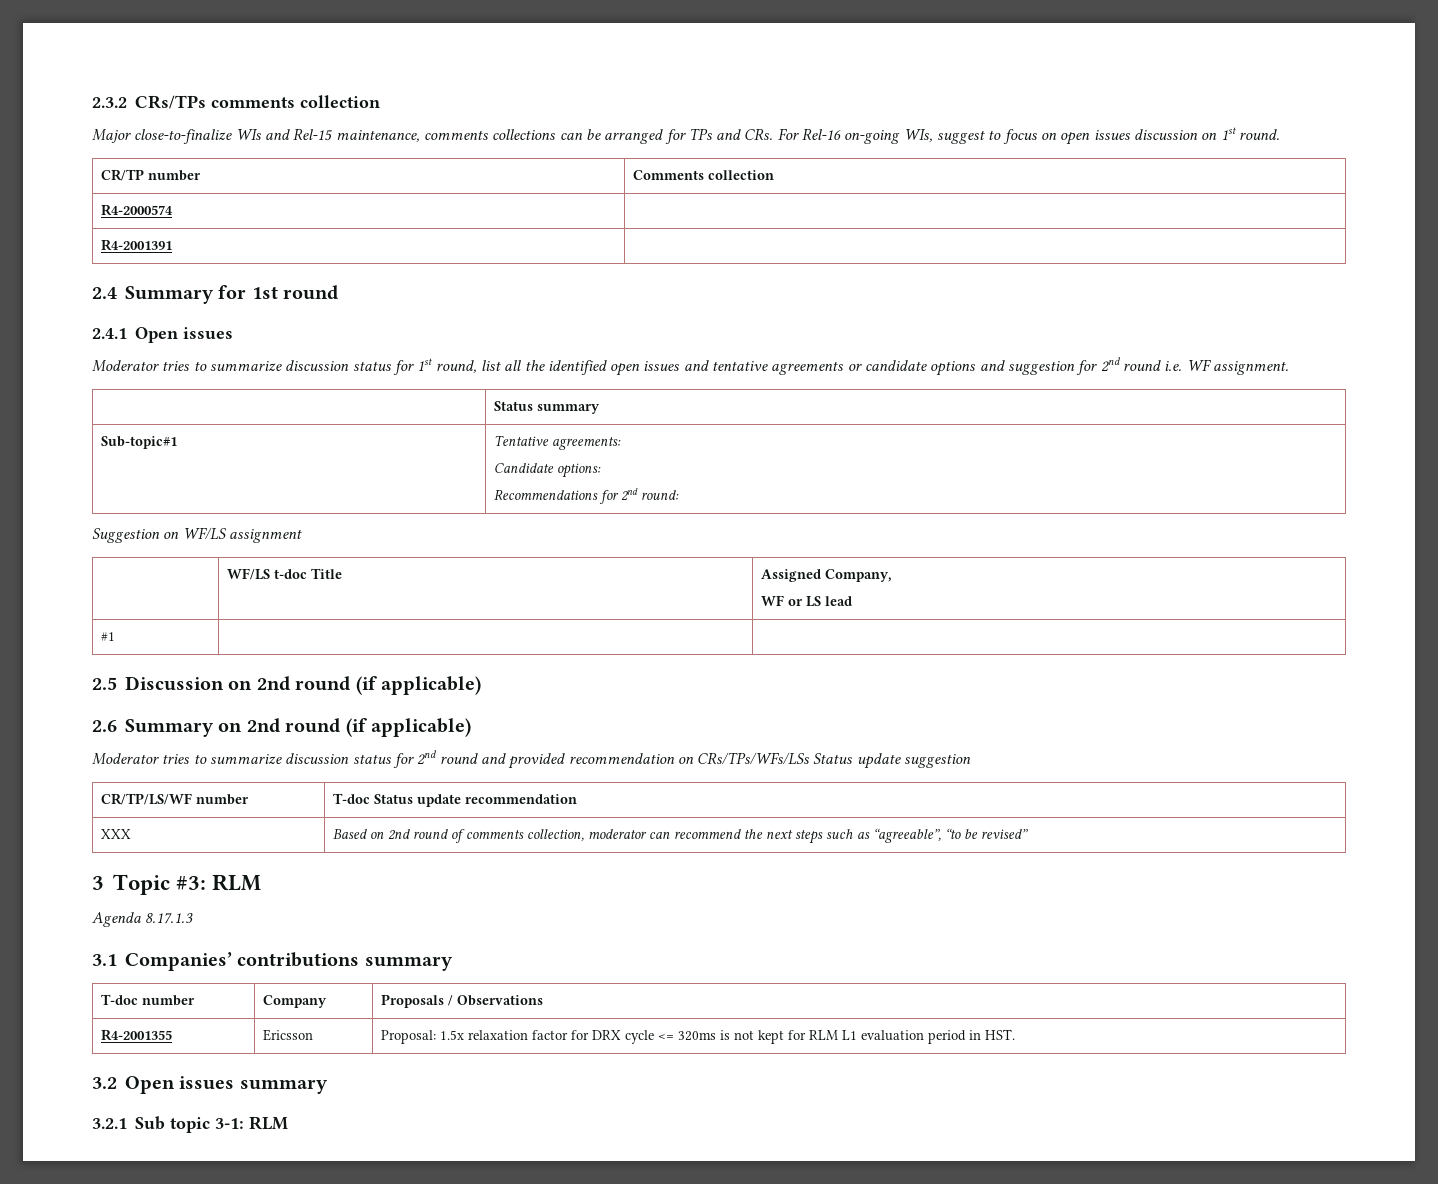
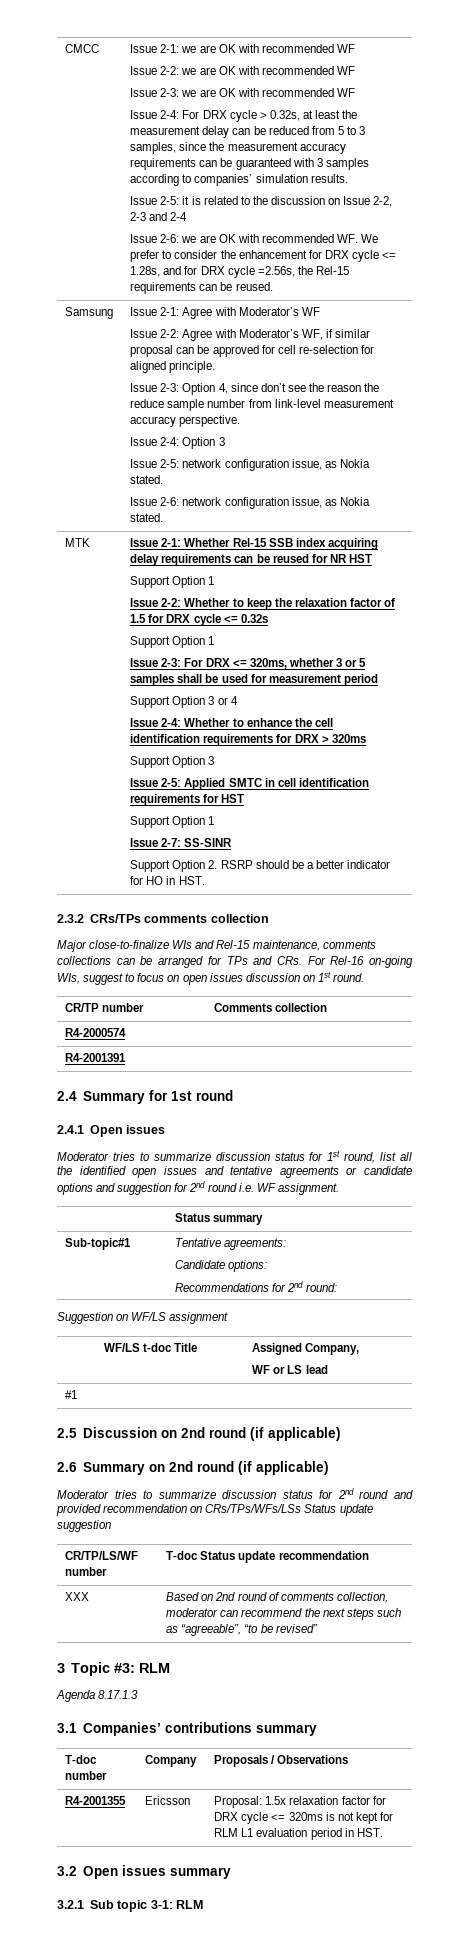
(92, 102) none -> [65,44,100,53] [130,44,356,53] [130,66,356,75] [130,88,356,97] [130,110,358,122] [130,126,366,138] [130,142,346,154] [130,158,369,170] [130,174,348,186] [130,196,393,207] [130,212,188,221] [130,234,379,243] [130,250,397,262] [130,266,350,278] [130,282,273,294] [65,307,114,319] [130,307,320,319] [130,329,371,341] [130,345,375,357] [130,361,216,373] [130,383,380,395] [130,399,394,411] [130,415,241,427] [130,437,225,449] [130,459,370,471] [130,475,164,484] [130,497,370,509] [130,513,164,522] [65,538,91,547] [130,538,378,550] [130,554,373,566] [130,576,215,588] [130,598,396,610] [130,614,268,626] [130,636,215,648] [130,658,367,669] [130,674,378,686] [130,696,238,708] [130,718,333,727] [130,734,366,746] [130,756,215,768] [130,778,369,790] [130,794,245,806] [130,816,215,828] [130,838,233,847] [130,860,391,872] [130,876,205,885] CMCC | Issue 2-1: we are OK with recommended WF // Issue 2-2: we are OK with recommended WF // Issue 2-3: we are OK with recommended WF // Issue 2-4: For DRX cycle > 0.32s, at least the measurement delay can be reduced from 5 to 3 samples, since the measurement accuracy requirements can be guaranteed with 3 samples according to companies’ simulation results. // Issue 2-5: it is related to the discussion on Issue 2-2, 2-3 and 2-4 // Issue 2-6: we are OK with recommended WF. We prefer to consider the enhancement for DRX cycle <= 1.28s, and for DRX cycle =2.56s, the Rel-15 requirements can be reused. // Samsung | Issue 2-1: Agree with Moderator’s WF // Issue 2-2: Agree with Moderator’s WF, if similar proposal can be approved for cell re-selection for aligned principle. // Issue 2-3: Option 4, since don’t see the reason the reduce sample number from link-level measurement accuracy perspective. // Issue 2-4: Option 3 // Issue 2-5: network configuration issue, as Nokia stated. // Issue 2-6: network configuration issue, as Nokia stated. // MTK | Issue 2-1: Whether Rel-15 SSB index acquiring delay requirements can be reused for NR HST // Support Option 1 // Issue 2-2: Whether to keep the relaxation factor of 1.5 for DRX cycle <= 0.32s // Support Option 1 // Issue 2-3: For DRX <= 320ms, whether 3 or 5 samples shall be used for measurement period // Support Option 3 or 4 // Issue 2-4: Whether to enhance the cell identification requirements for DRX > 320ms // Support Option 3 // Issue 2-5: Applied SMTC in cell identification requirements for HST // Support Option 1 // Issue 2-7: SS-SINR // Support Option 2. RSRP should be a better indicator for HO in HST. //

